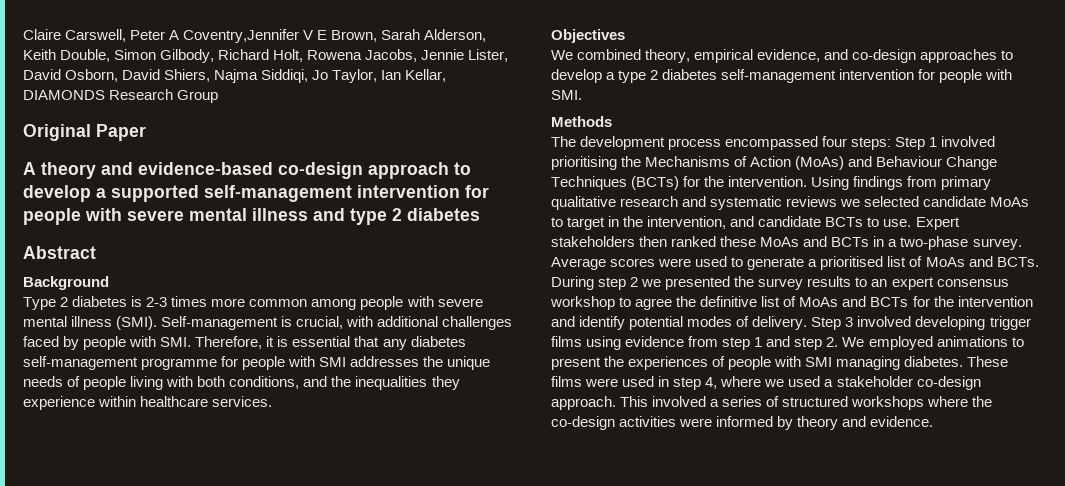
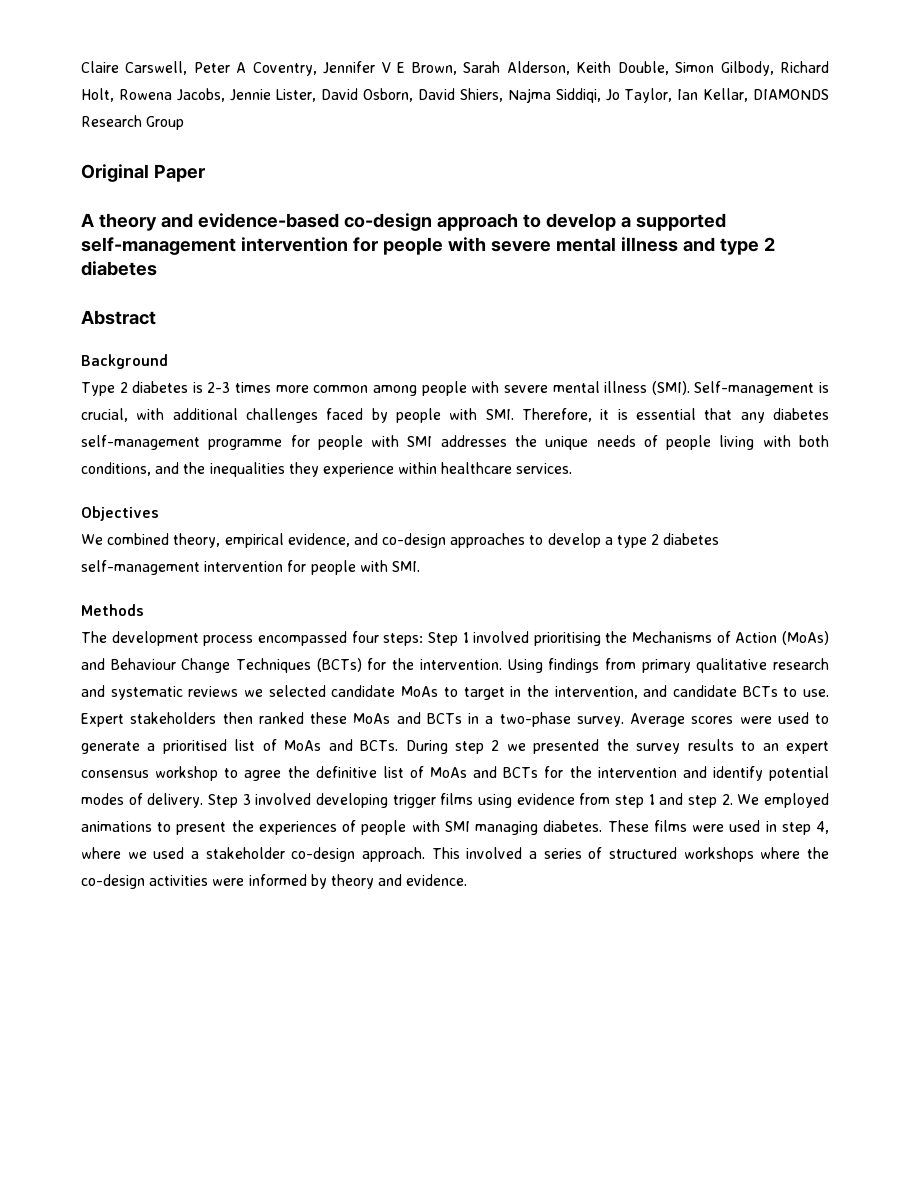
[183,29,300,43] Coventry,Jennifer -> [252,61,376,76] Coventry, Jennifer

